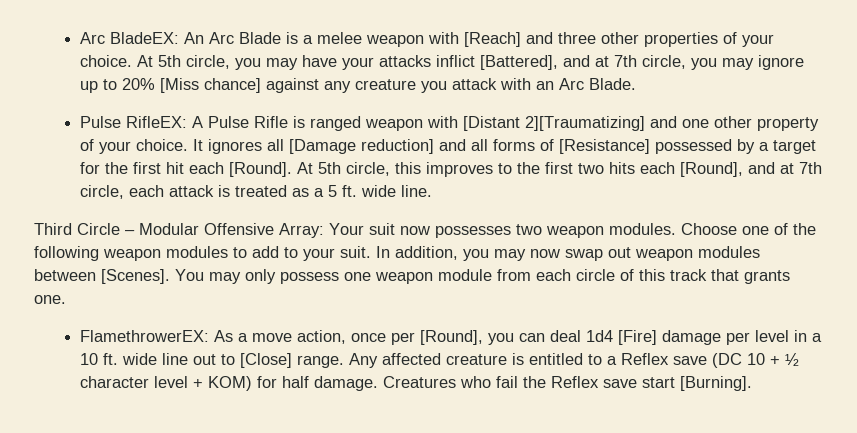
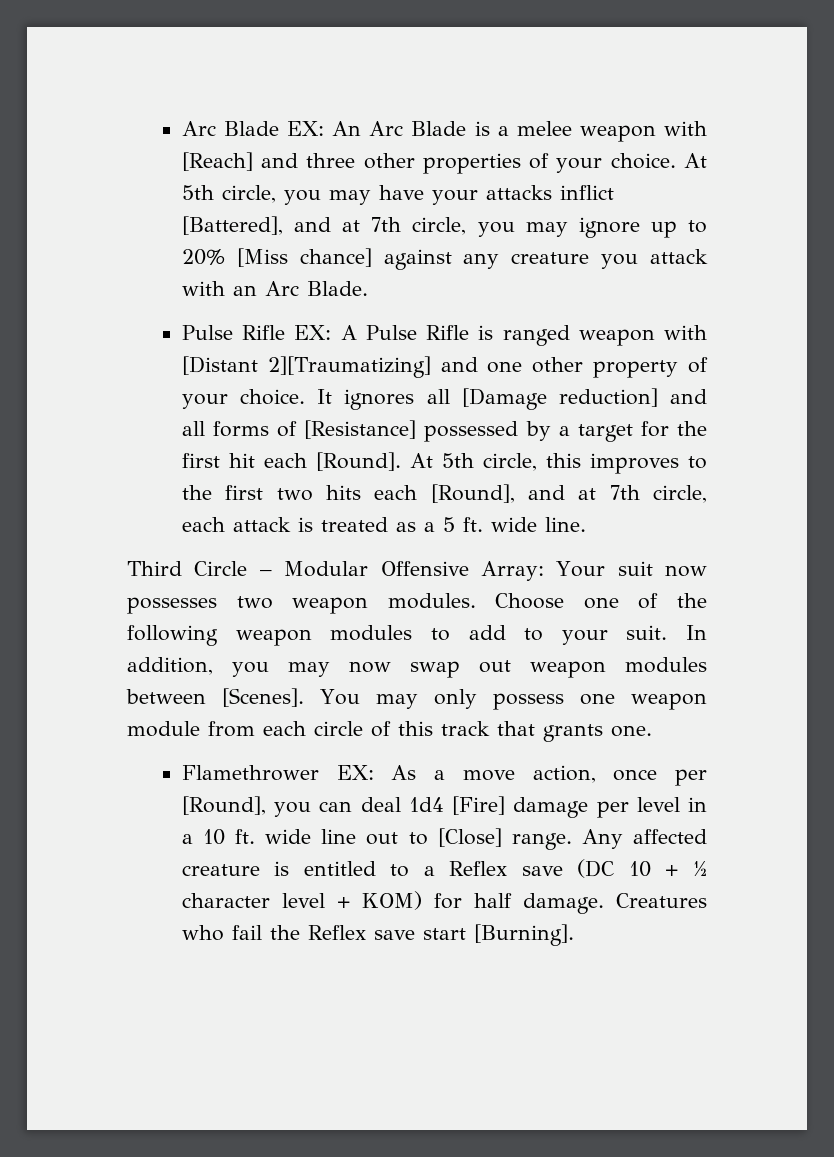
[79,32,179,44] Arc BladeEX: -> [181,121,325,136] Arc Blade EX:
[125,116,187,128] RifleEX: -> [242,325,332,340] Rifle EX:
[79,330,209,342] FlamethrowerEX: -> [181,765,374,781] Flamethrower EX:

